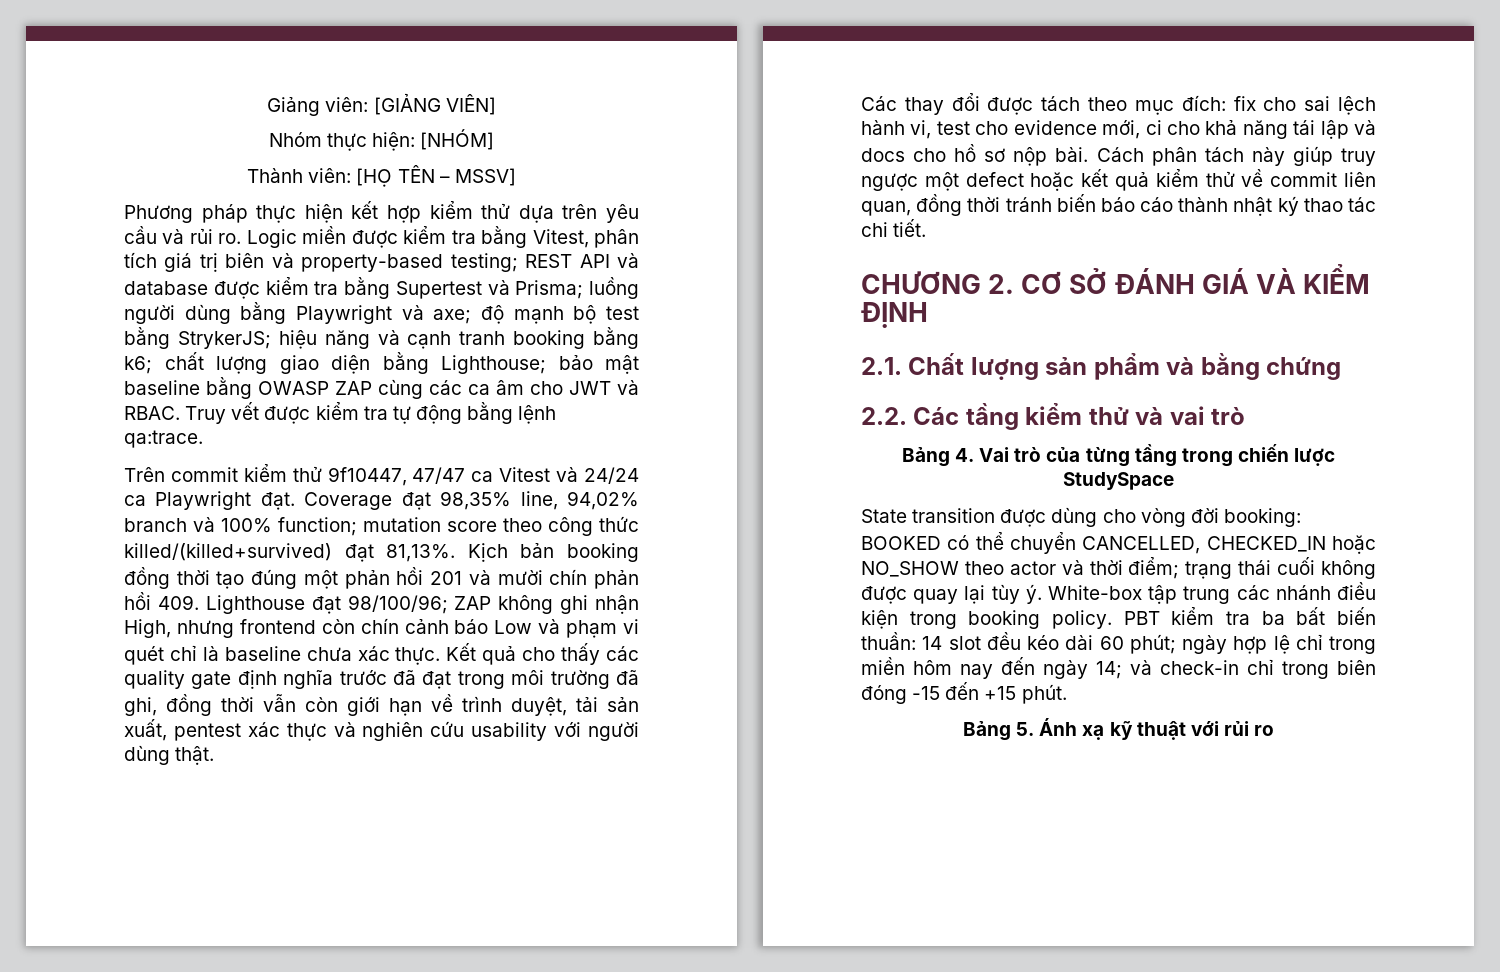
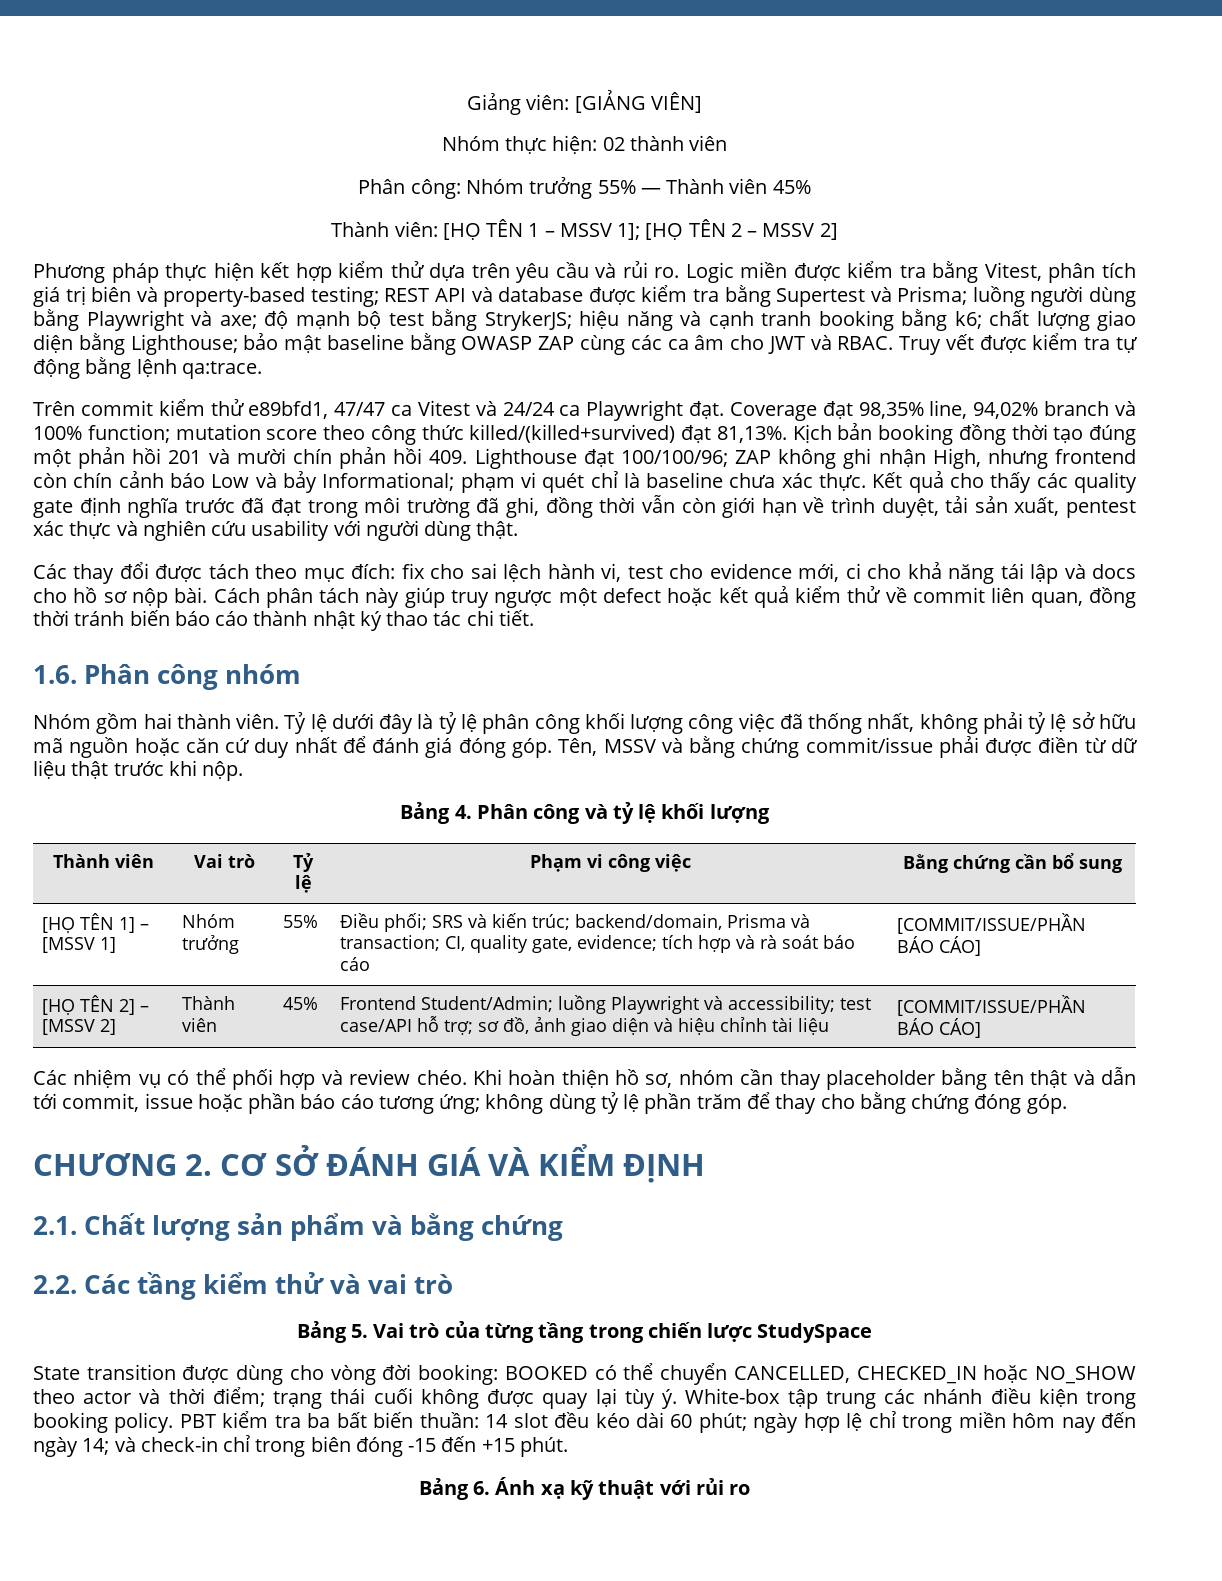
[420,129,495,150] [247,165,516,187] [NHÓM] // Thành viên: [HỌ TÊN – MSSV] -> [602,135,728,151] [358,177,811,199] [331,219,838,240] 02 thành viên // Phân công: Nhóm trưởng 55% — Thành viên 45% // Thành viên: [HỌ TÊN 1 – MSSV 1]; [HỌ TÊN 2 – MSSV 2]
[327,467,407,486] 9f10447, -> [248,401,329,419] e89bfd1,
[347,595,448,614] 98/100/96; -> [620,450,728,467] 100/100/96;
(561, 626) none -> [282,471,455,493] bảy Informational;
(927, 228) none -> [33,664,302,690] [33,712,1136,734] [33,736,1137,758] [33,760,244,781] [400,802,770,824] [53,854,154,868] [193,854,255,868] [293,853,314,872] [294,875,312,893] [529,854,691,872] [902,853,1122,873] [41,913,149,933] [41,937,116,953] [181,914,235,928] [181,935,239,954] [282,915,318,928] [339,913,810,932] [339,935,855,953] [339,957,370,971] [896,913,1086,934] [896,936,981,956] [41,995,149,1015] [41,1019,116,1035] [181,996,235,1010] [181,1018,217,1032] [282,997,318,1010] [339,995,871,1014] [339,1016,829,1036] [896,995,1086,1016] [896,1018,981,1038] [33,1067,1136,1090] [33,1092,1067,1114] // 1.6. Phân công nhóm // Nhóm gồm hai thành viên. Tỷ lệ dưới đây là tỷ lệ phân công khối lượng công việc đã thống nhất, không phải tỷ lệ sở hữu mã nguồn hoặc căn cứ duy nhất để đánh giá đóng góp. Tên, MSSV và bằng chứng commit/issue phải được điền từ dữ liệu thật trước khi nộp. // Bảng 4. Phân công và tỷ lệ khối lượng // Thành viên | Vai trò | Tỷ lệ | Phạm vi công việc | Bằng chứng cần bổ sung // [HỌ TÊN 1] – [MSSV 1] | Nhóm trưởng | 55% | Điều phối; SRS và kiến trúc; backend/domain, Prisma và transaction; CI, quality gate, evidence; tích hợp và rà soát báo cáo | [COMMIT/ISSUE/PHẦN BÁO CÁO] // [HỌ TÊN 2] – [MSSV 2] | Thành viên | 45% | Frontend Student/Admin; luồng Playwright và accessibility; test case/API hỗ trợ; sơ đồ, ảnh giao diện và hiệu chỉnh tài liệu | [COMMIT/ISSUE/PHẦN BÁO CÁO] // Các nhiệm vụ có thể phối hợp và review chéo. Khi hoàn thiện hồ sơ, nhóm cần thay placeholder bằng tên thật và dẫn tới commit, issue hoặc phần báo cáo tương ứng; không dùng tỷ lệ phần trăm để thay cho bằng chứng đóng góp.
[955,448,975,462] 4. -> [350,1324,368,1338] 5.
[1016,722,1035,736] 5. -> [473,1481,491,1495] 6.

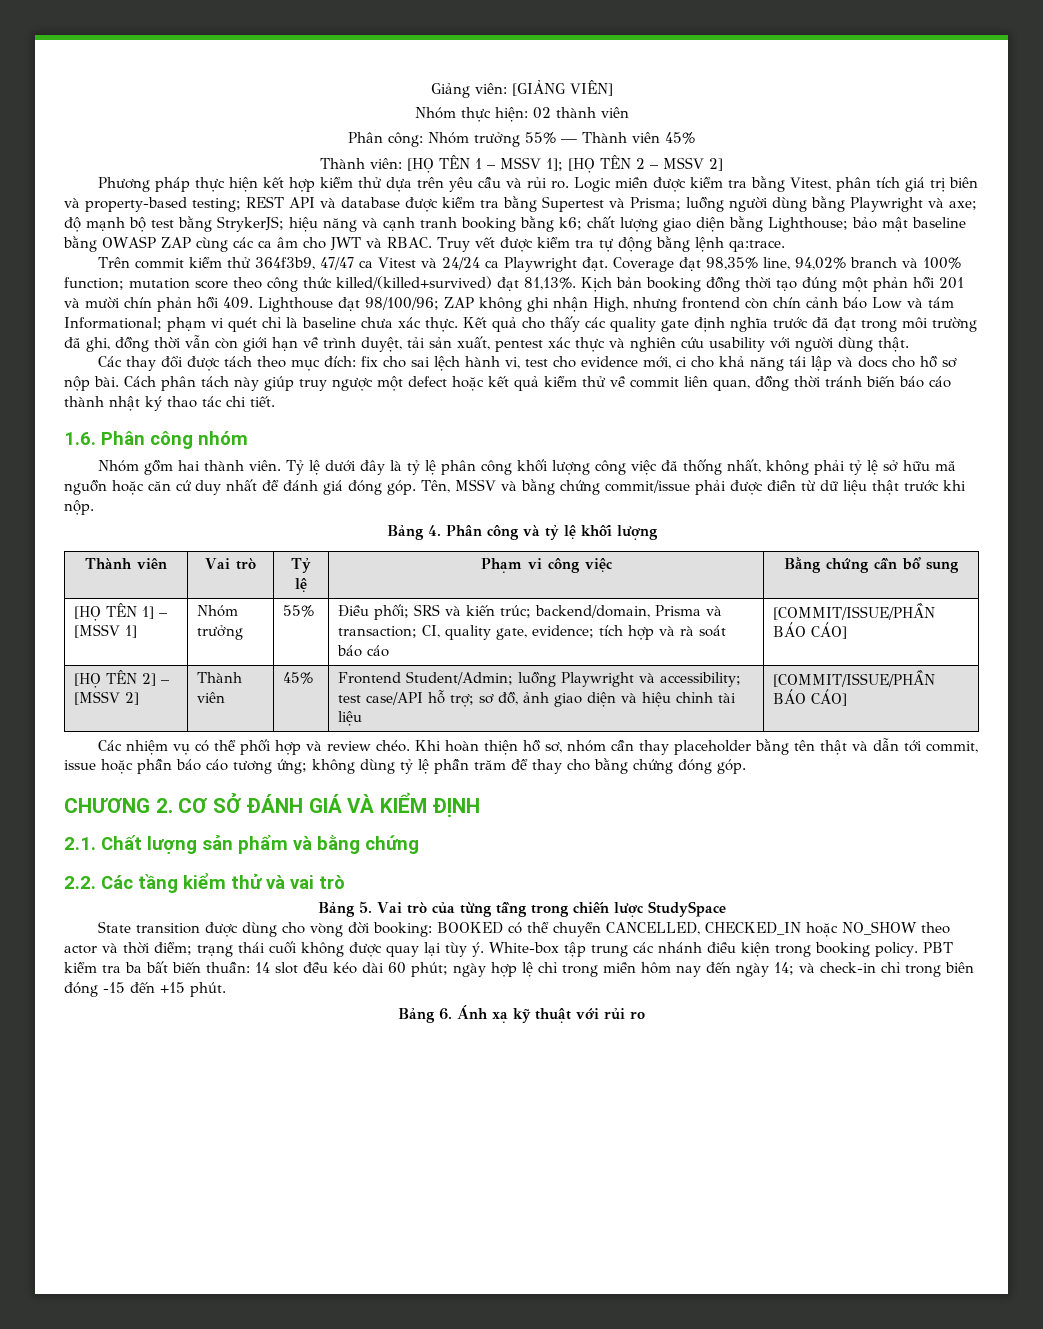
[248,401,329,419] e89bfd1, -> [254,257,315,270] 364f3b9,
[620,450,728,467] 100/100/96; -> [365,297,439,310] 98/100/96;
[282,471,317,493] bảy -> [928,297,954,308] tám

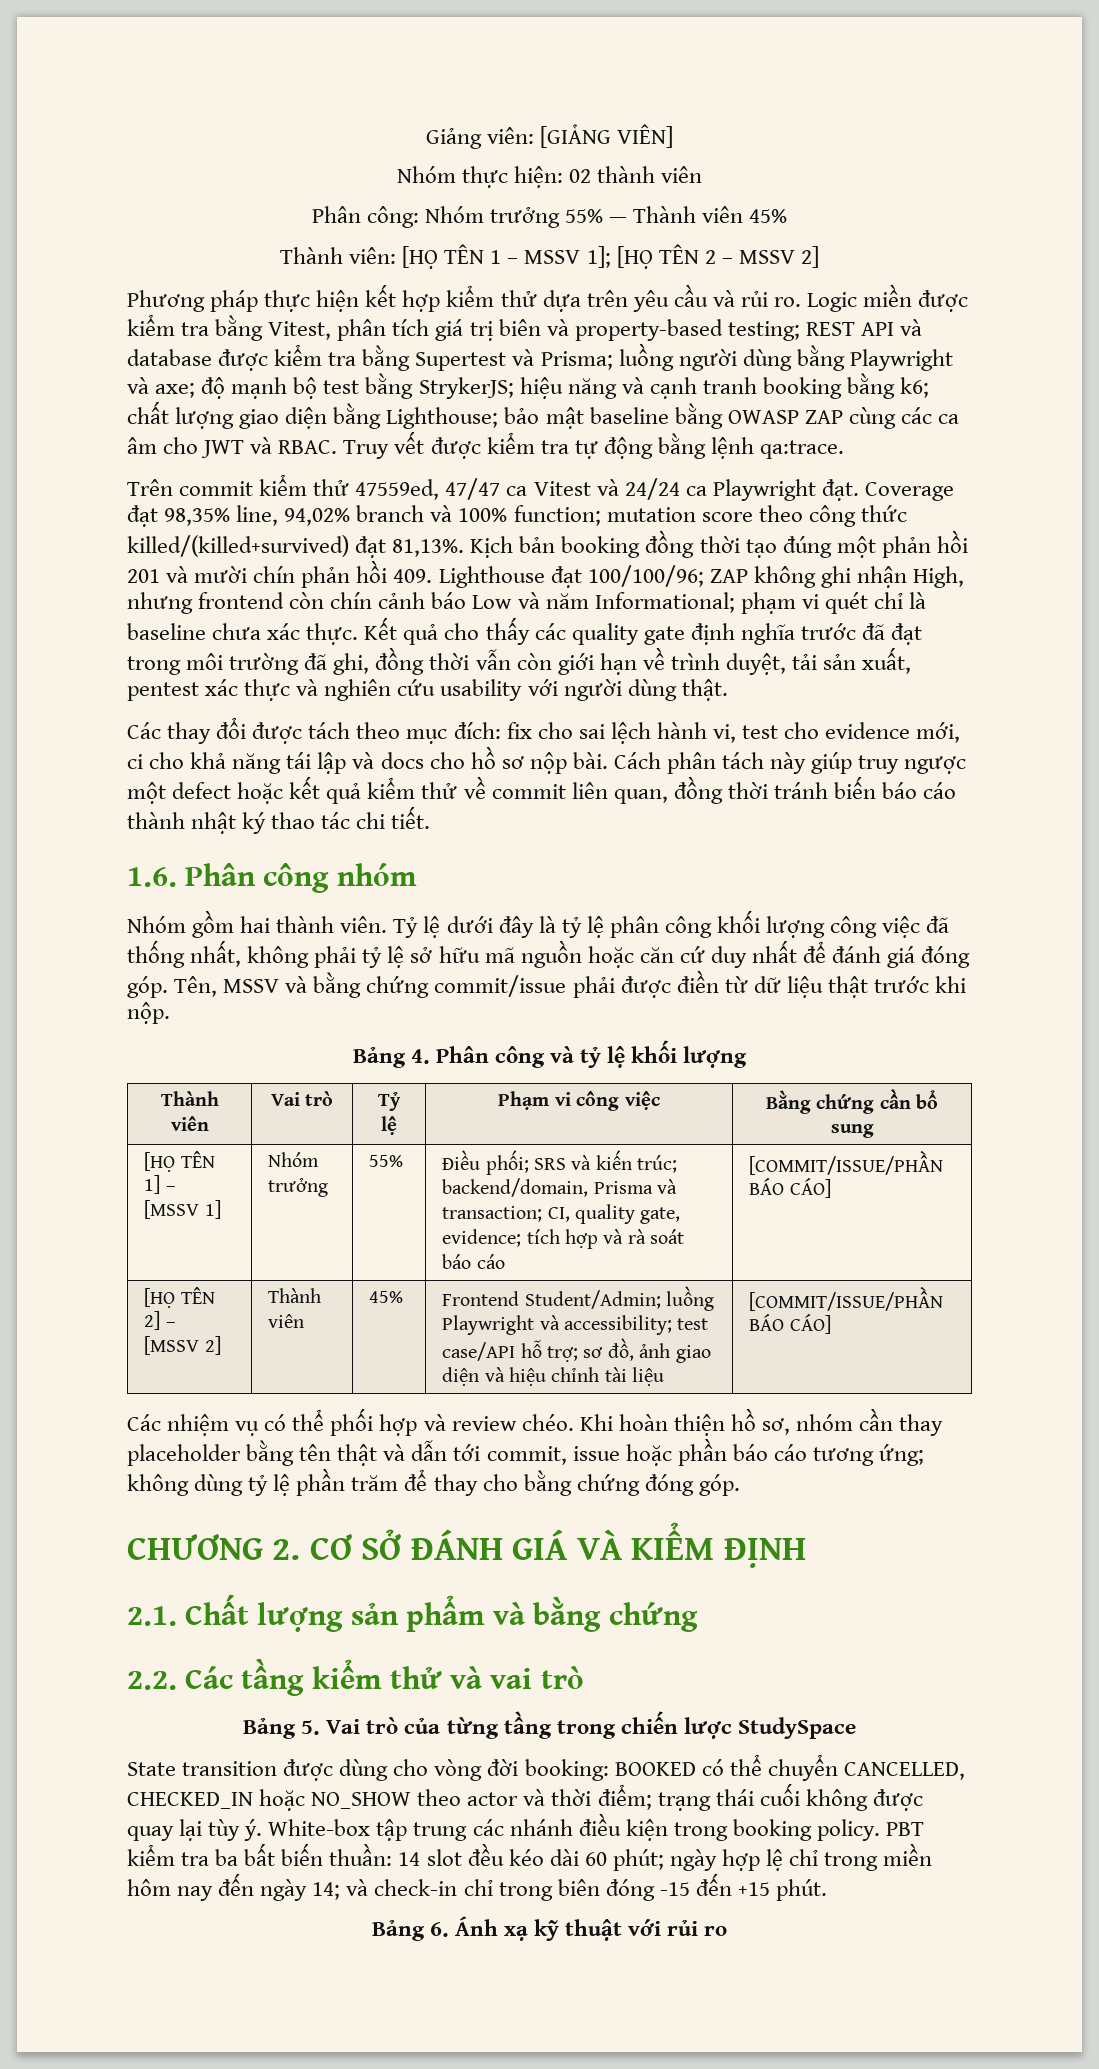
[254,257,315,270] 364f3b9, -> [355,479,440,500] 47559ed,
[365,297,439,310] 98/100/96; -> [587,565,704,587] 100/100/96;
[928,297,954,308] tám -> [545,593,589,609] năm

